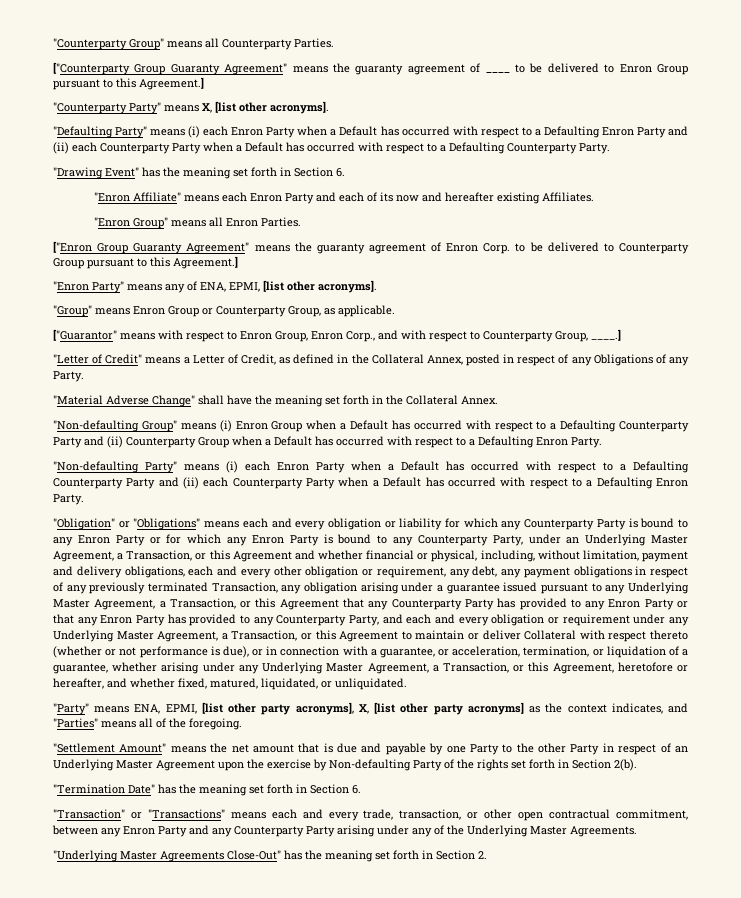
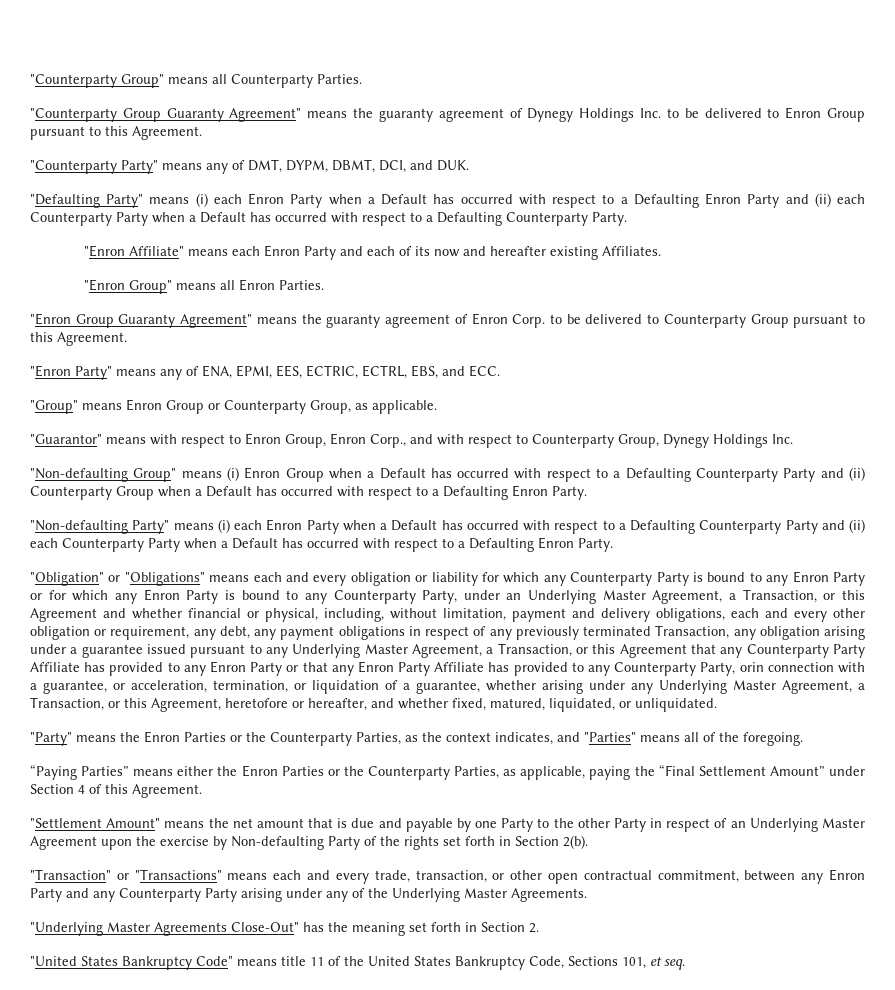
[53,62,510,75] ["Counterparty Group Guaranty Agreement" means the guaranty agreement of ____ -> [30,108,662,122] "Counterparty Group Guaranty Agreement" means the guaranty agreement of Dynegy Holdings Inc.
[139,77,204,90] Agreement.] -> [132,126,202,140] Agreement.
[202,101,329,114] X, [list other acronyms]. -> [206,159,469,174] any of DMT, DYPM, DBMT, DCI, and DUK.
[53,167,345,179] // "Drawing Event" has the meaning set forth in Section 6. -> (627, 219) none
[53,241,92,253] ["Enron -> [30,313,71,325] "Enron
[173,256,238,269] Agreement.] -> [57,332,127,346] Agreement.
[263,280,377,293] [list other acronyms]. -> [276,365,500,379] EES, ECTRIC, ECTRL, EBS, and ECC.
[53,329,117,341] ["Guarantor" -> [30,434,102,444] "Guarantor"
[591,329,621,341] [53,354,689,366] [53,371,84,382] [53,395,498,407] ____.] // "Letter of Credit" means a Letter of Credit, as defined in the Collateral Annex, posted in respect of any Obligations of any Party. // "Material Adverse Change" shall have the meaning set forth in the Collateral Annex. -> [663,434,793,448] Dynegy Holdings Inc.
(494, 604) none -> [30,662,80,672] Affiliate
(165, 620) none -> [434,662,485,672] Affiliate
[382,614,689,626] [53,630,689,642] [53,646,278,658] and each and every obligation or requirement under any Underlying Master Agreement, a Transaction, or this Agreement to maintain or deliver Collateral with respect thereto (whether or not performance is due), or in -> [739,662,764,672] orin
[134,702,524,715] ENA, EPMI, [list other party acronyms], X, [list other party acronyms] -> [120,731,401,746] the Enron Parties or the Counterparty Parties,
(242, 724) none -> [30,764,865,780] [30,784,202,798] // “Paying Parties” means either the Enron Parties or the Counterparty Parties, as applicable, paying the “Final Settlement Amount” under Section 4 of this Agreement.
[53,784,361,796] // "Termination Date" has the meaning set forth in Section 6. -> (588, 842) none
(487, 855) none -> [30,956,685,970] // "United States Bankruptcy Code" means title 11 of the United States Bankruptcy Code, Sections 101, et seq.

